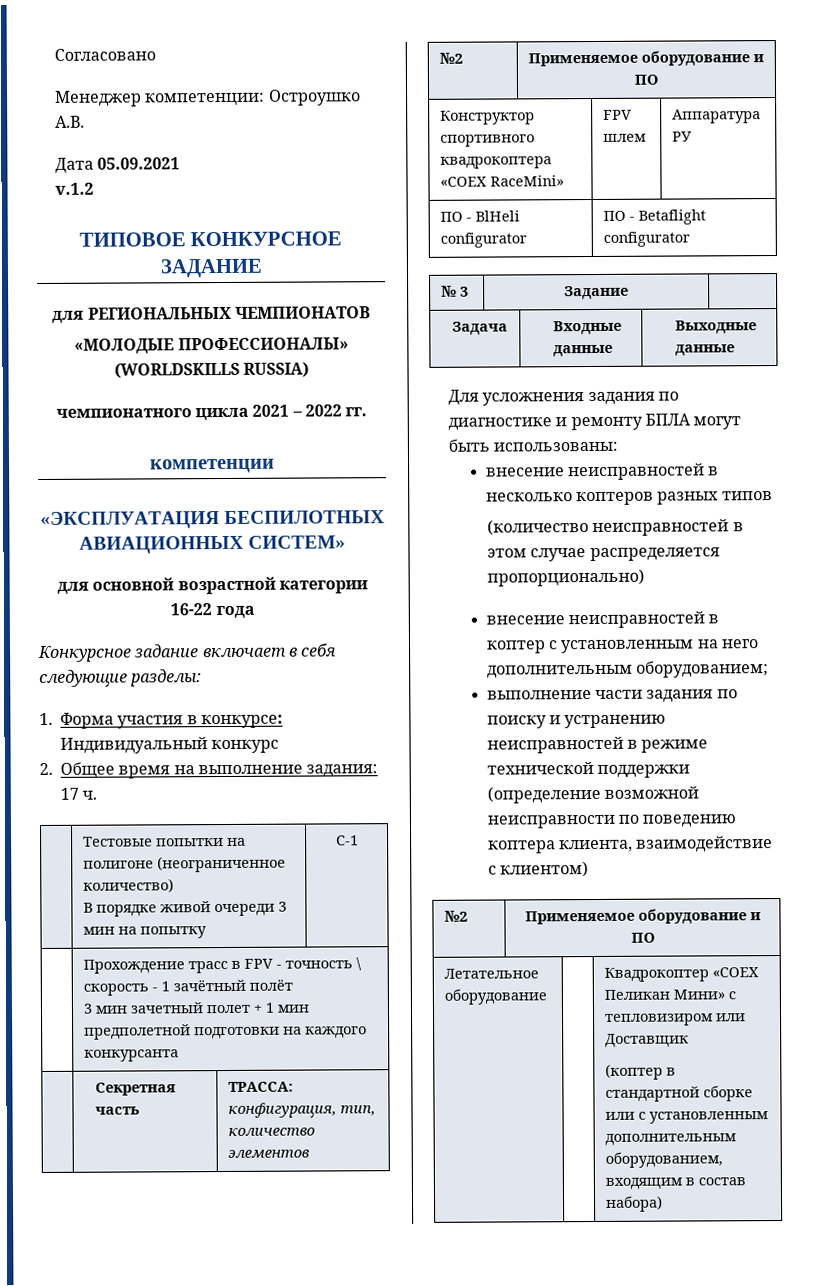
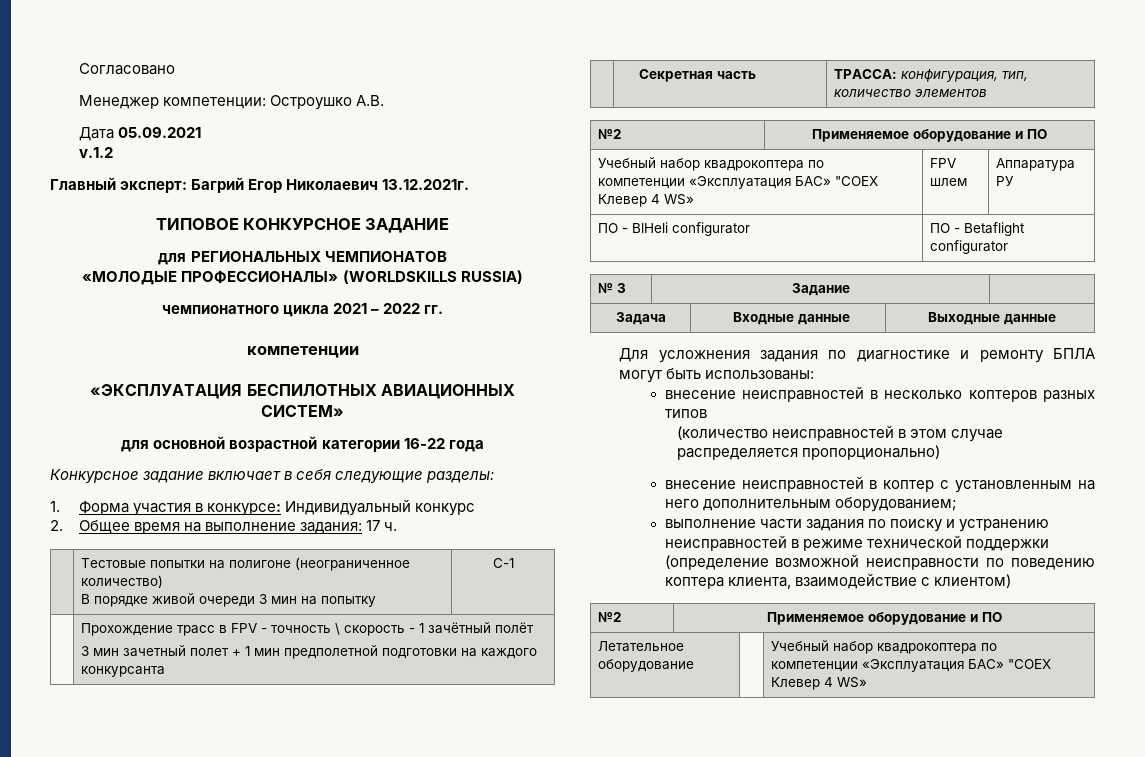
(95, 188) none -> [50,177,470,193] // Главный эксперт: Багрий Егор Николаевич 13.12.2021г.
[439,110,535,125] [439,134,535,147] [439,156,552,169] [439,175,564,187] Конструктор спортивного квадрокоптера «COEX RaceMini» -> [598,157,825,171] [598,176,879,189] [598,194,695,207] Учебный набор квадрокоптера по компетенции «Эксплуатация БАС» "СОЕХ Клевер 4 WS»
[603,967,759,982] [603,989,736,1000] [604,1013,746,1026] [604,1033,689,1048] [604,1063,676,1080] [604,1085,753,1102] [604,1111,769,1124] [604,1133,737,1146] [604,1151,723,1168] [604,1177,746,1190] [604,1195,663,1212] Квадрокоптер «COEX Пеликан Мини» с тепловизиром или Доставщик // (коптер в стандартной сборке или с установленным дополнительным оборудованием, входящим в состав набора) -> [771,640,998,654] [771,659,1052,672] [771,677,868,690] Учебный набор квадрокоптера по компетенции «Эксплуатация БАС» "СОЕХ Клевер 4 WS»

